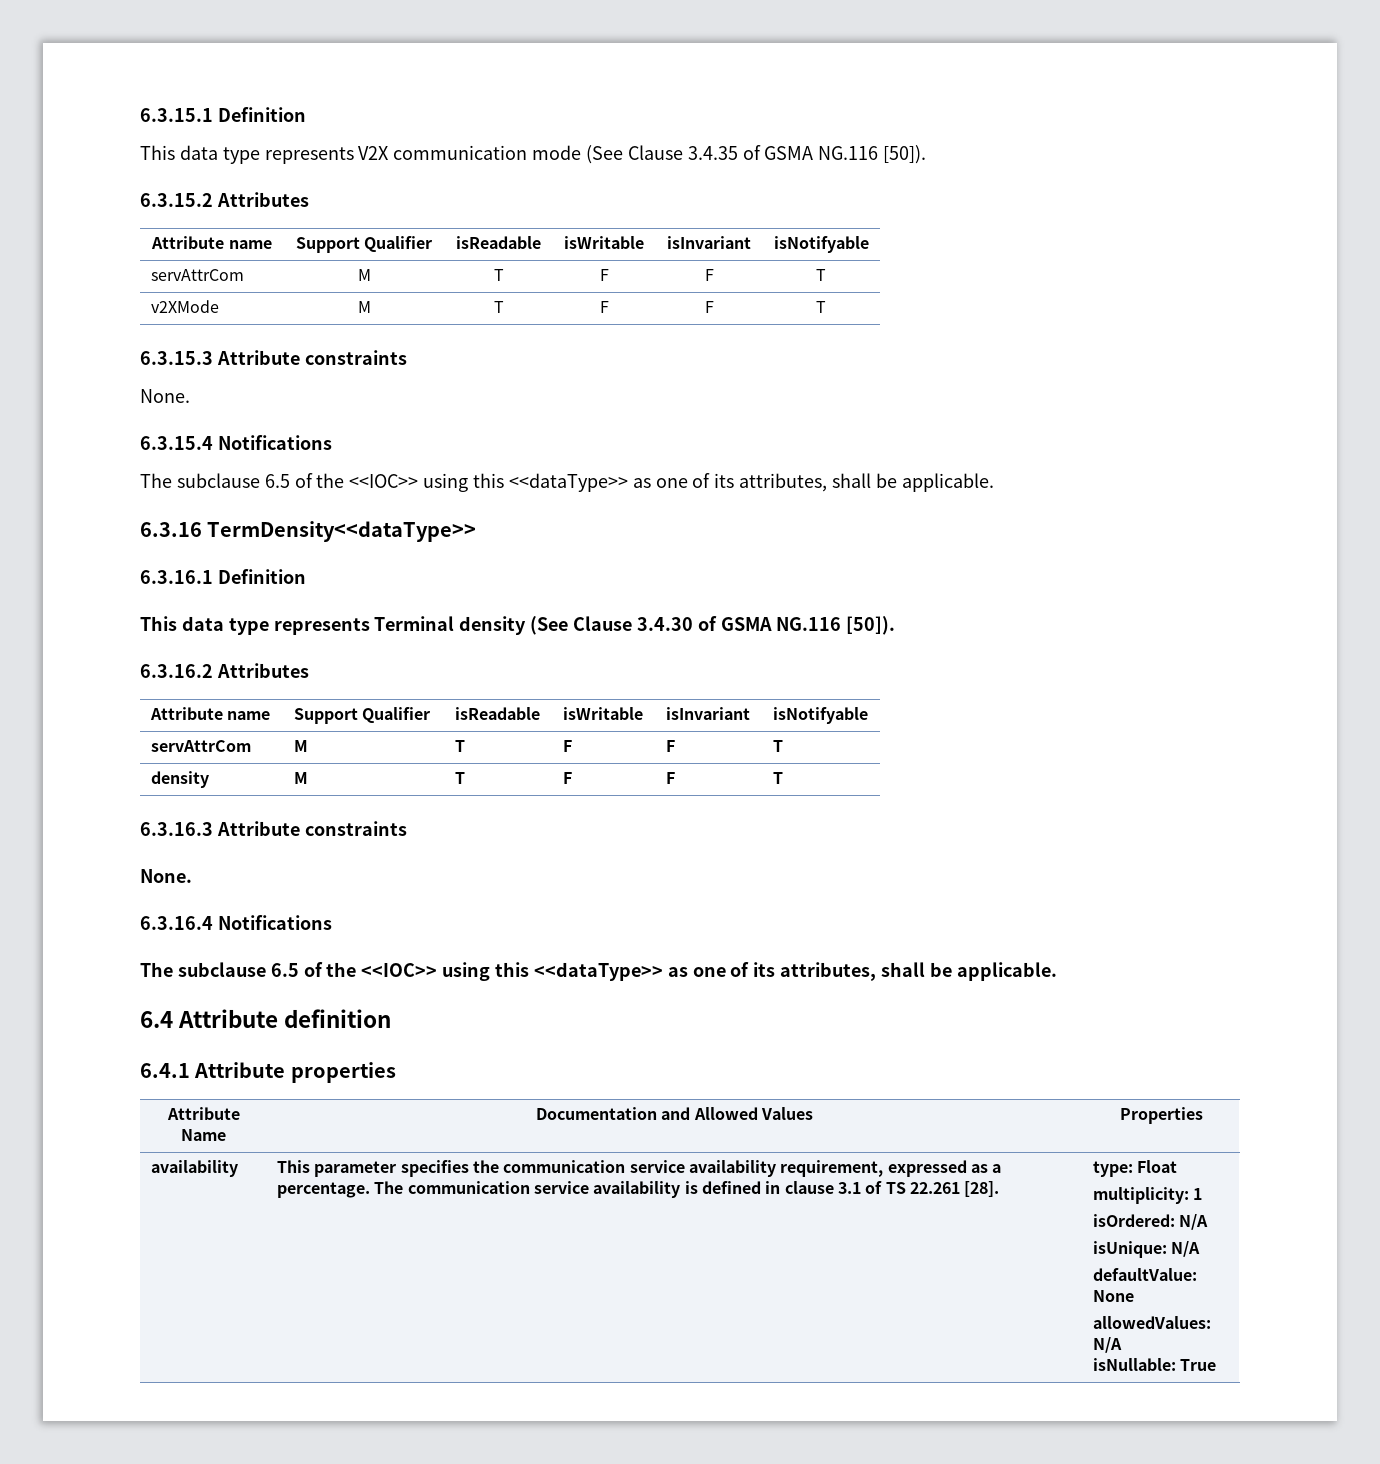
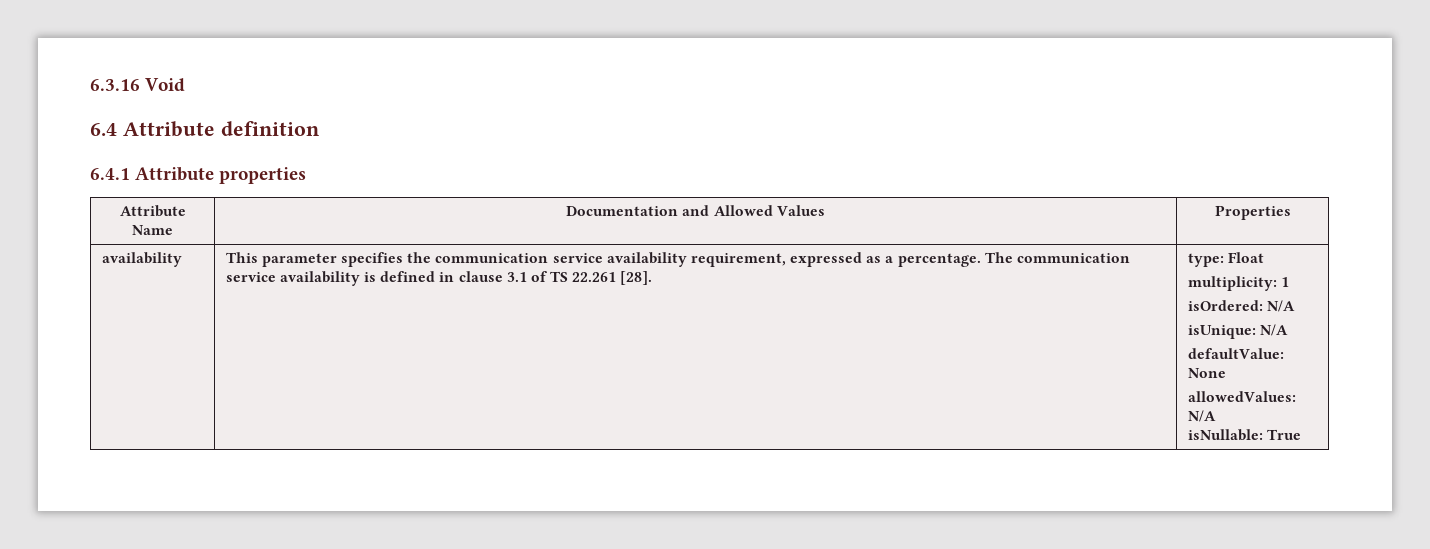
[140,107,306,122] [140,145,927,164] [140,192,309,207] [151,236,272,249] [295,236,433,253] [456,236,541,249] [564,236,644,249] [667,236,751,249] [773,236,869,253] [150,269,244,281] [357,269,371,281] [493,269,504,281] [599,269,609,281] [704,269,714,281] [816,269,826,281] [150,300,219,313] [357,301,371,313] [493,301,504,313] [599,301,609,313] [704,301,714,313] [816,301,826,313] [140,350,407,365] [140,389,190,403] [140,435,332,450] [140,473,994,492] [140,521,477,542] [140,569,306,584] [140,616,896,635] [140,663,309,678] [149,707,271,720] [293,707,431,724] [454,707,540,720] [562,707,643,720] [665,707,750,720] [772,707,868,724] [150,740,251,752] [293,740,308,752] [454,740,465,752] [562,740,572,752] [665,740,675,752] [772,740,783,752] [150,771,209,788] [293,772,308,784] [454,772,465,784] [562,772,572,784] [665,772,675,784] [772,772,783,784] [140,821,407,836] [140,869,192,883] [140,915,332,930] [140,962,1057,981] 6.3.15.1 Definition // This data type represents V2X communication mode (See Clause 3.4.35 of GSMA NG.116 [50]). // 6.3.15.2 Attributes // Attribute name | Support Qualifier | isReadable | isWritable | isInvariant | isNotifyable // servAttrCom | M | T | F | F | T // v2XMode | M | T | F | F | T // 6.3.15.3 Attribute constraints // None. // 6.3.15.4 Notifications // The subclause 6.5 of the <<IOC>> using this <<dataType>> as one of its attributes, shall be applicable. // 6.3.16 TermDensity<<dataType>> // 6.3.16.1 Definition // This data type represents Terminal density (See Clause 3.4.30 of GSMA NG.116 [50]). // 6.3.16.2 Attributes // Attribute name | Support Qualifier | isReadable | isWritable | isInvariant | isNotifyable // servAttrCom | M | T | F | F | T // density | M | T | F | F | T // 6.3.16.3 Attribute constraints // None. // 6.3.16.4 Notifications // The subclause 6.5 of the <<IOC>> using this <<dataType>> as one of its attributes, shall be applicable. -> [90,78,186,92] 6.3.16 Void

